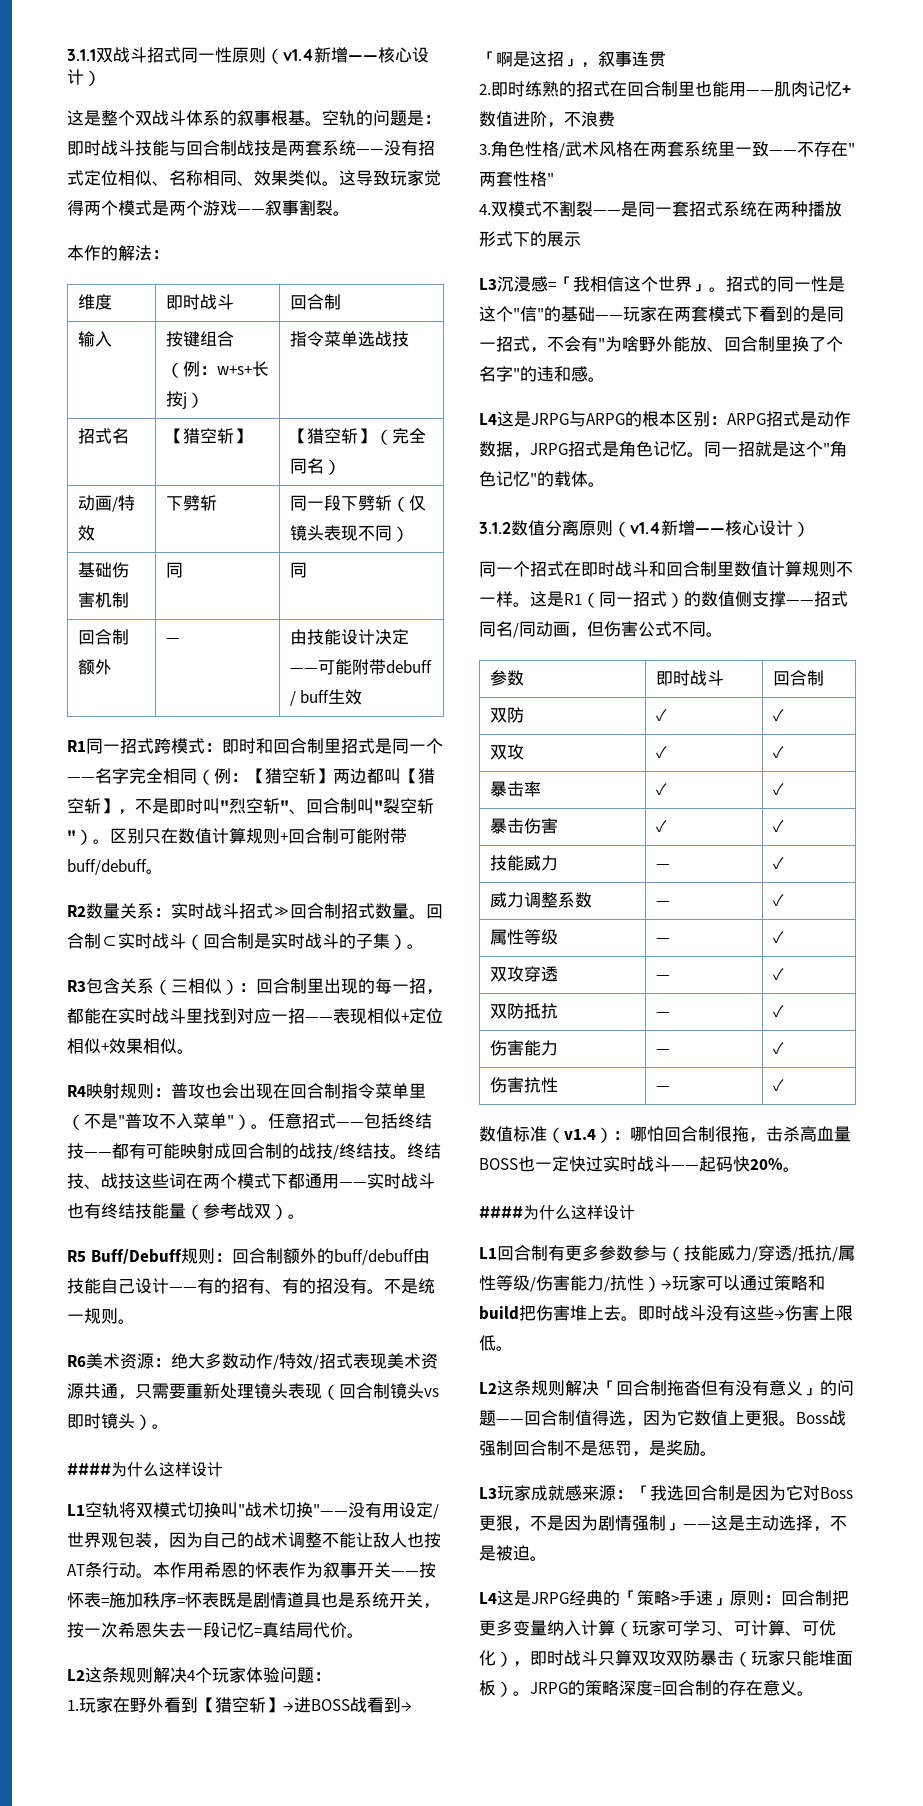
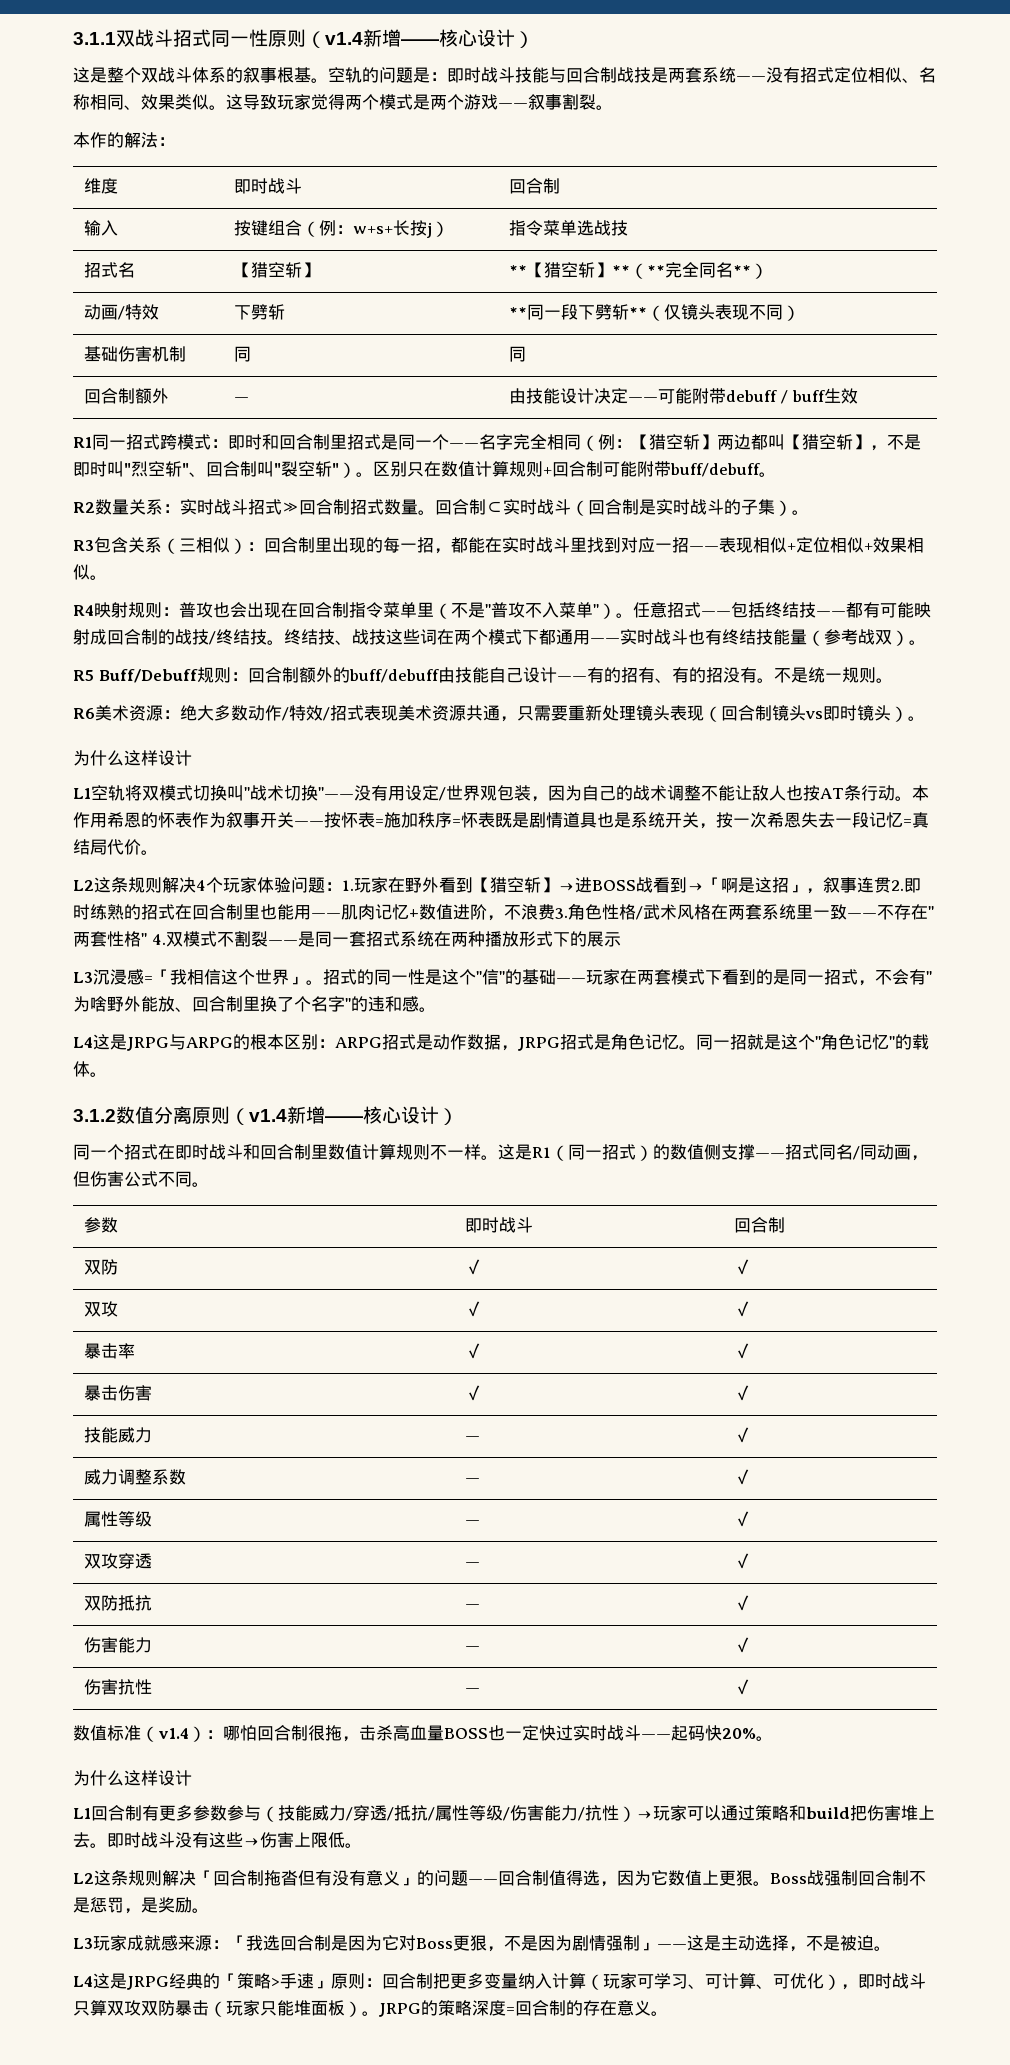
[289,428,392,445] 【猎空斩】（ -> [509,262,666,279] **【猎空斩】**（**
(324, 466) none -> [733,265,752,276] **
(217, 503) none -> [509,307,528,318] **
(392, 503) none -> [629,307,648,318] **
[67,1463,111,1475] #### -> (925, 718) none
(331, 1676) // -> (342, 886) none
(666, 59) // -> (891, 885) none
(615, 119) // -> (555, 912) none
(554, 179) // -> (147, 939) none
[479,1206,523,1218] #### -> (773, 1738) none

